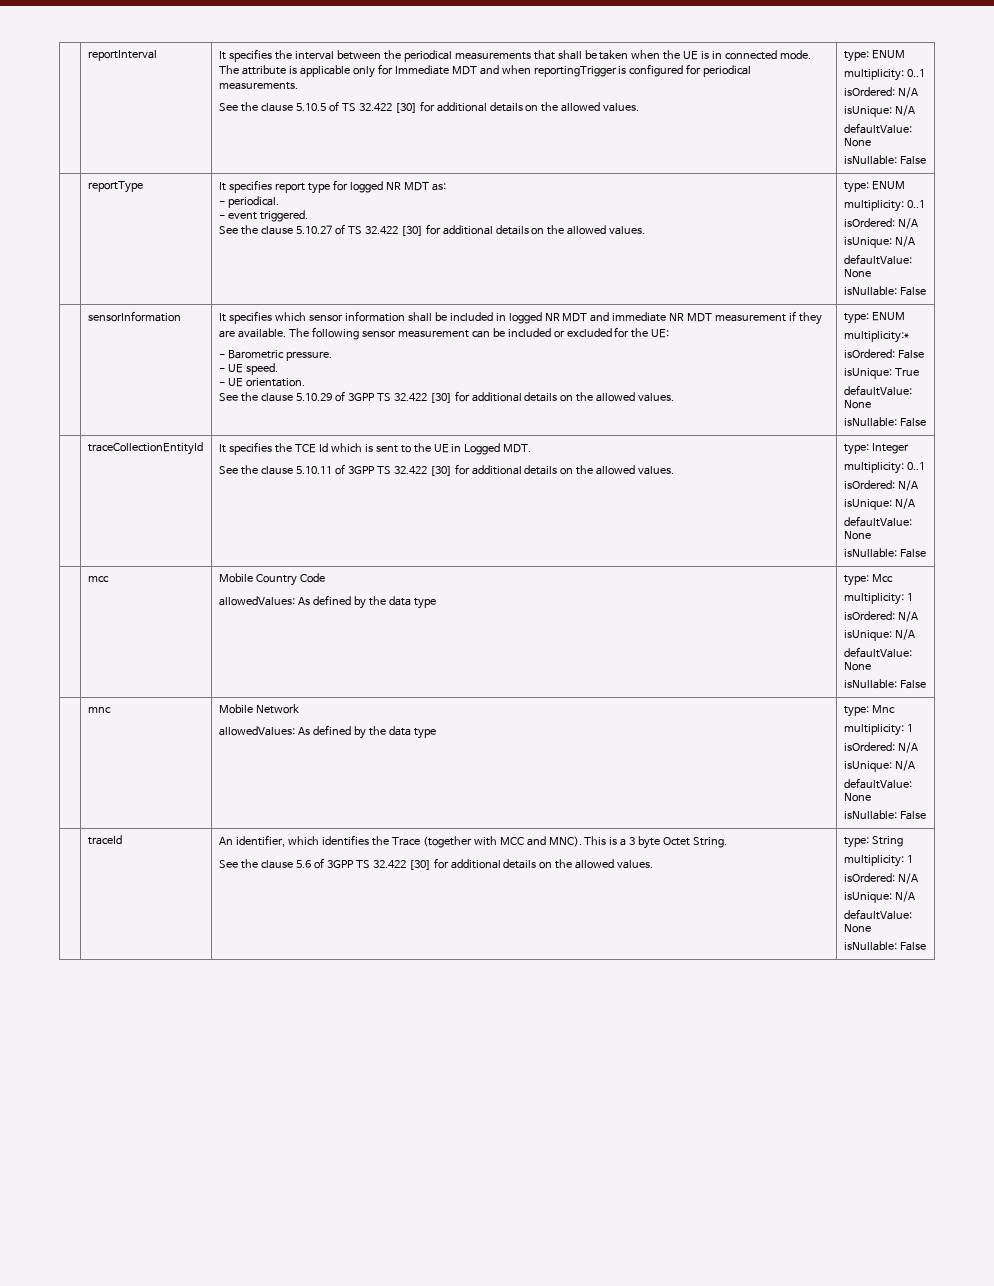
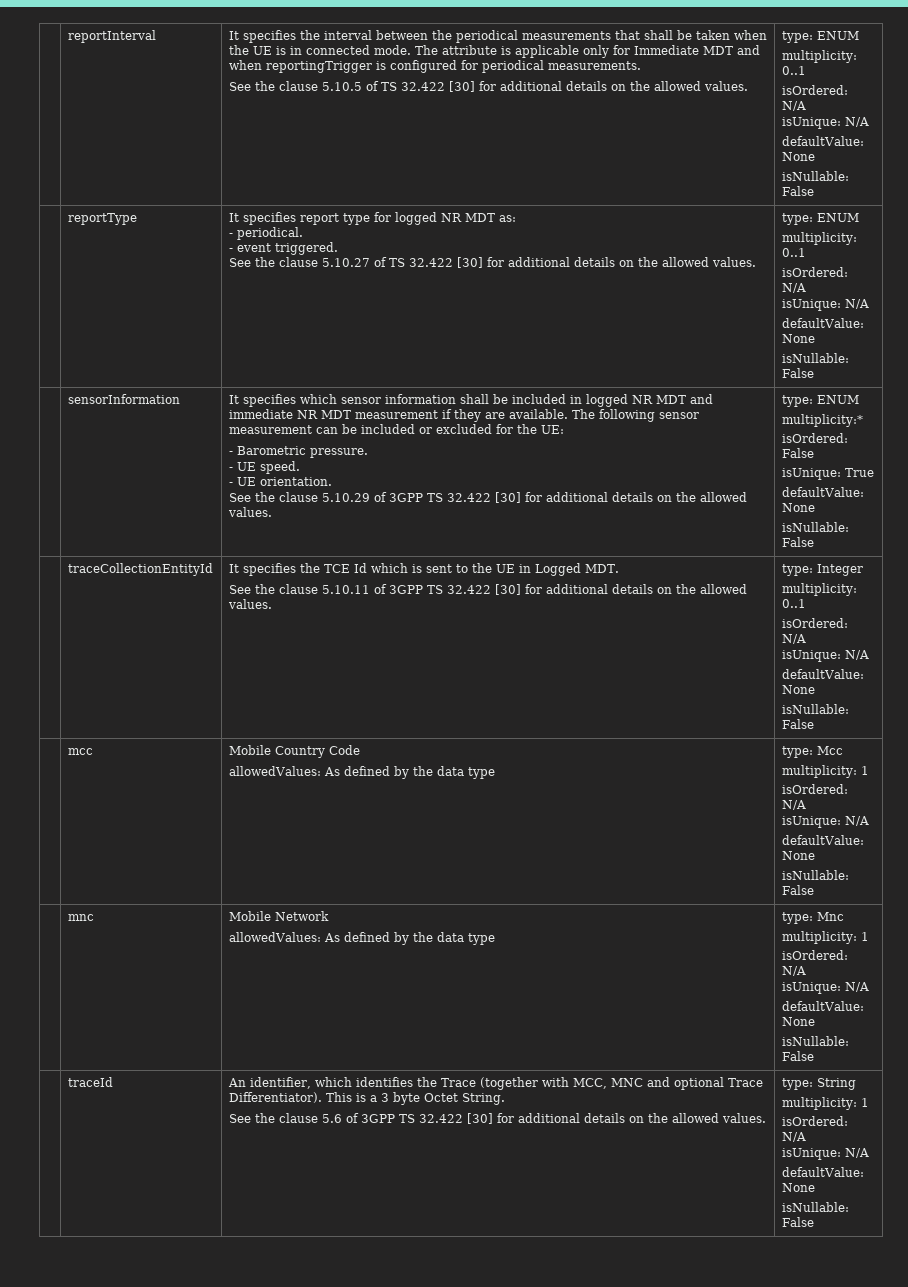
[499,836,582,847] MCC and MNC). -> [572,1077,763,1090] [228,1092,322,1103] MCC, MNC and optional Trace Differentiator).

